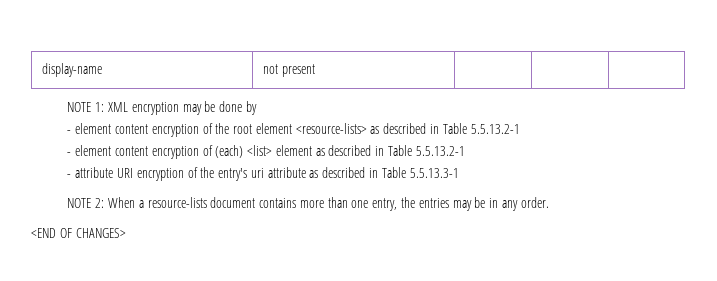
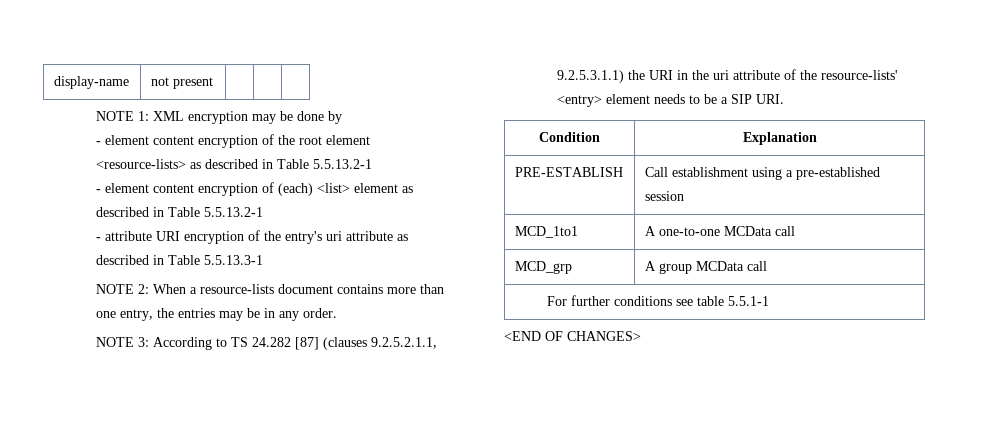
(549, 202) none -> [96,337,438,350] [557,69,899,83] [557,94,785,107] [539,132,600,142] [742,132,817,145] [514,167,623,177] [644,167,880,180] [644,191,684,201] [514,226,578,238] [644,226,795,236] [514,261,572,274] [644,261,767,274] [546,295,769,306] // NOTE 3: According to TS 24.282 [87] (clauses 9.2.5.2.1.1, 9.2.5.3.1.1) the URI in the uri attribute of the resource-lists' <entry> element needs to be a SIP URI. // Condition | Explanation // PRE-ESTABLISH | Call establishment using a pre-established session // MCD_1to1 | A one-to-one MCData call // MCD_grp | A group MCData call // For further conditions see table 5.5.1-1

